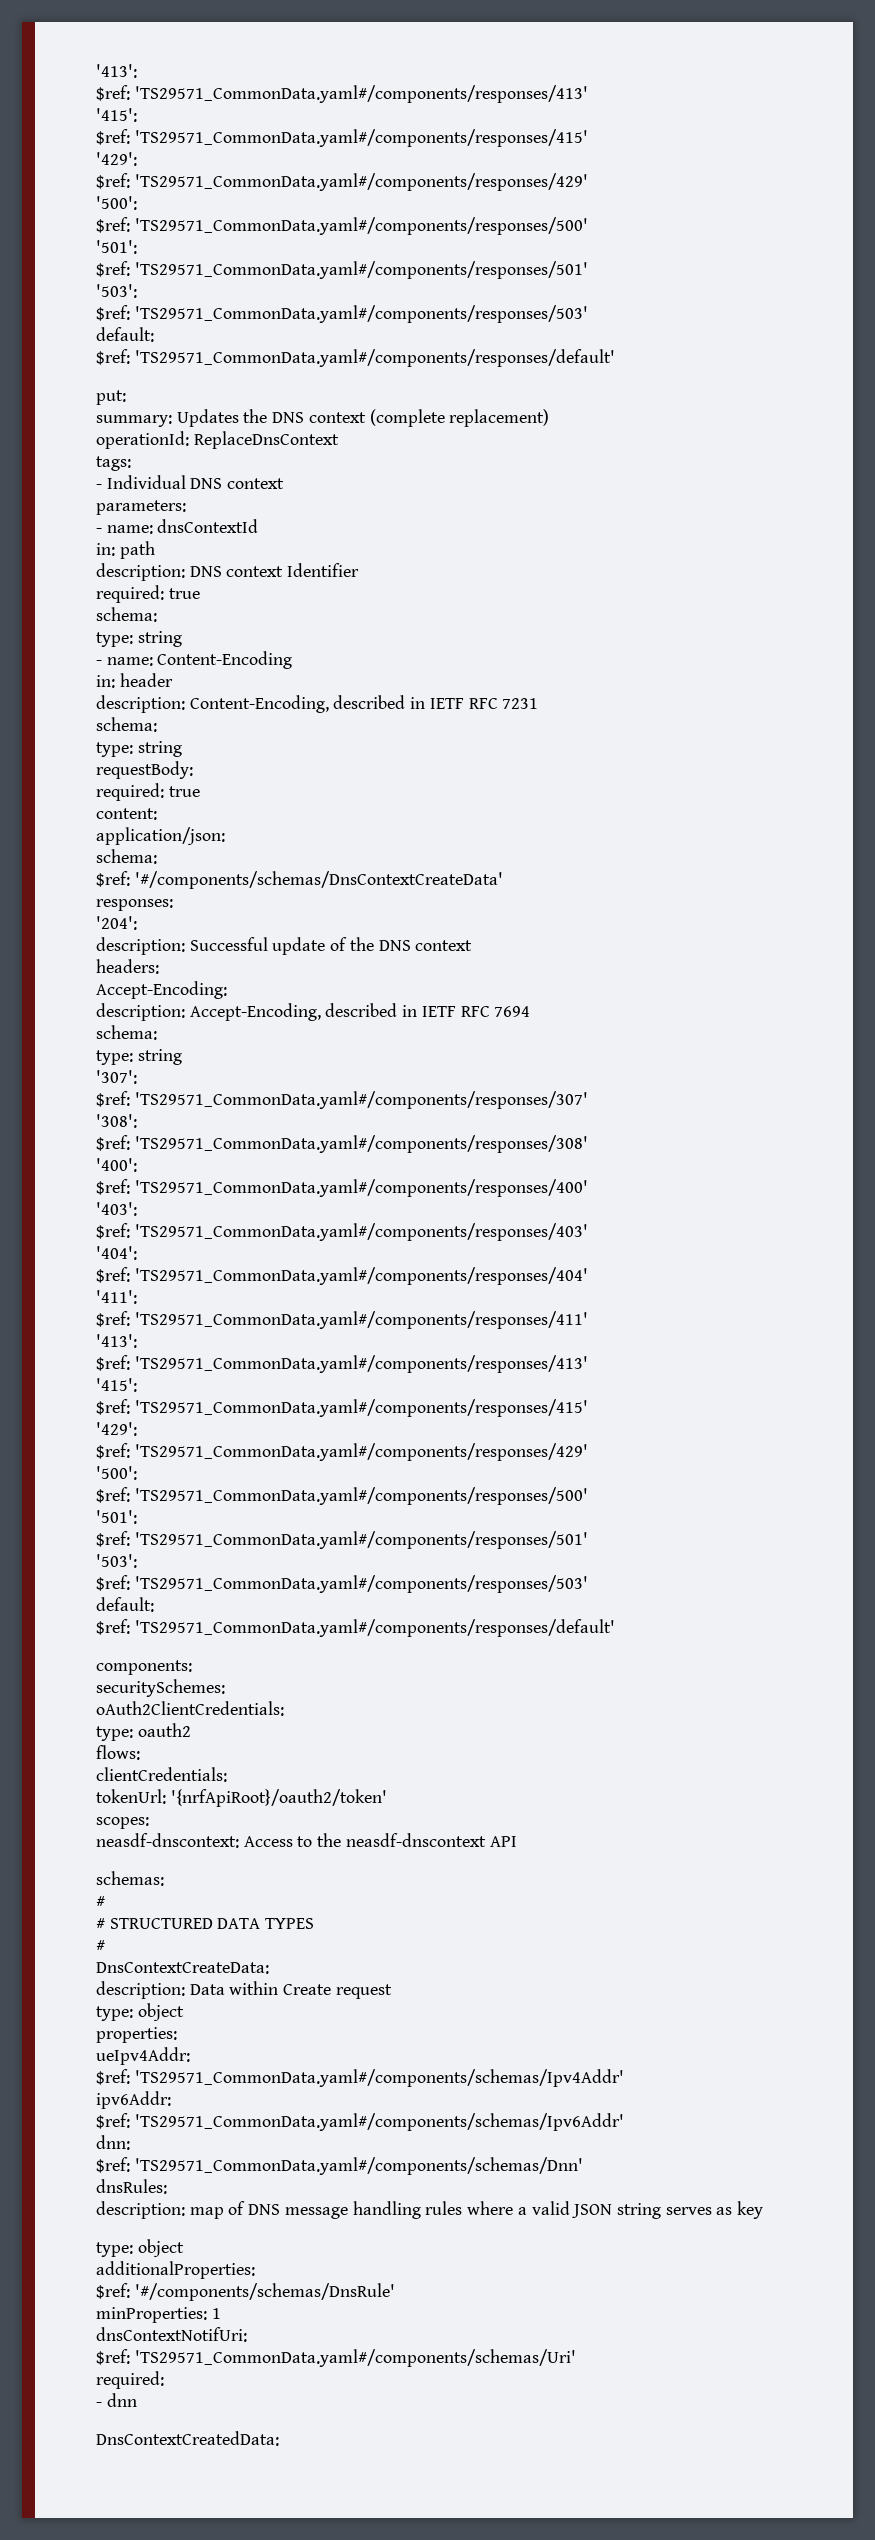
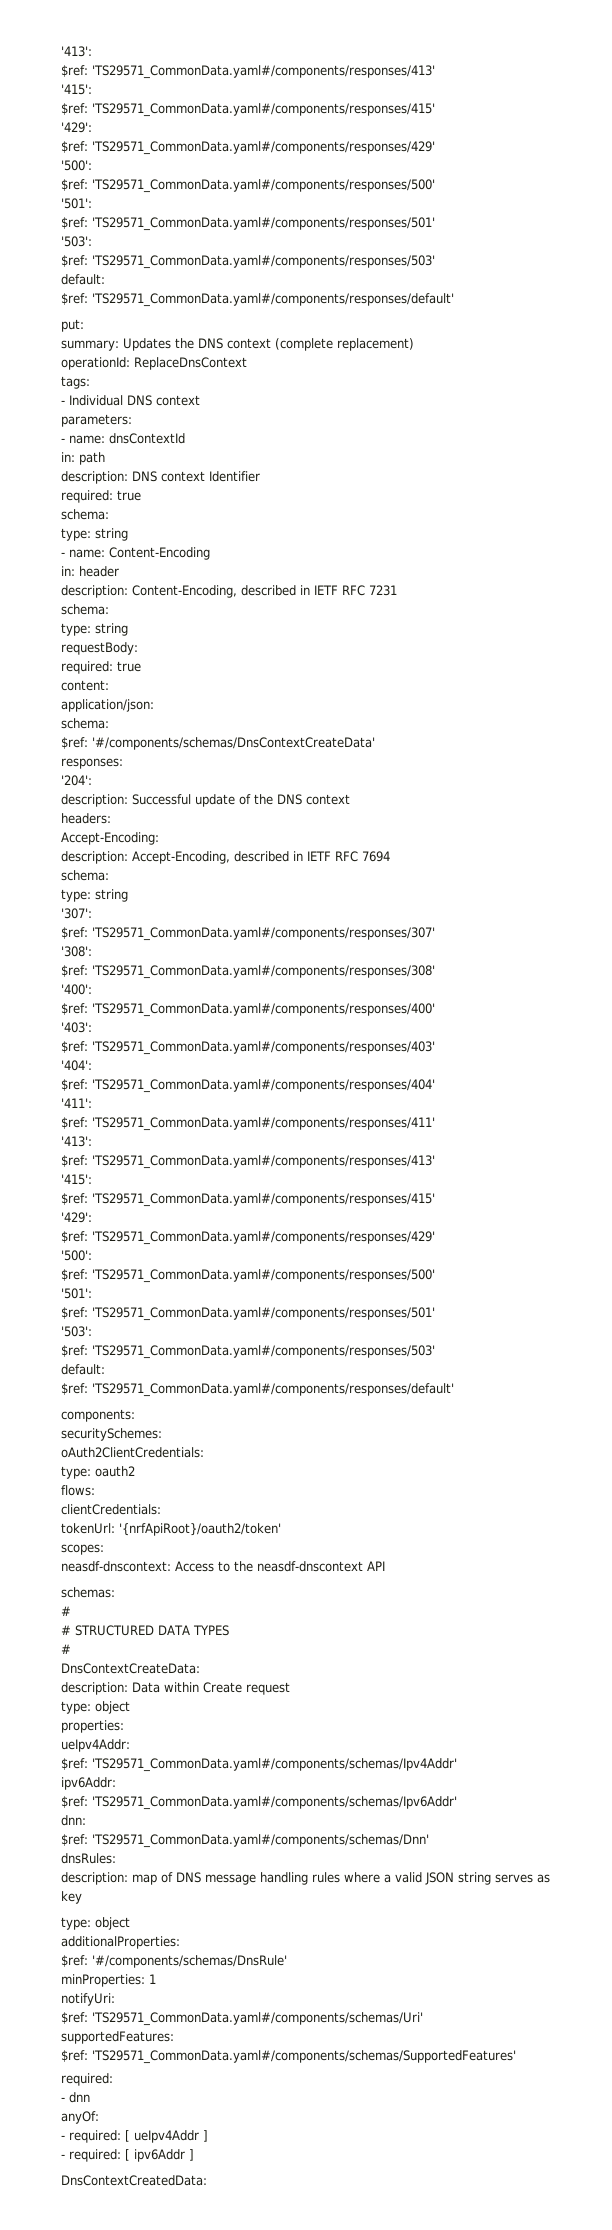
[96,2327,247,2342] dnsContextNotifUri: -> [61,1993,115,2006] notifyUri:
(576, 2358) none -> [61,2031,174,2044] [61,2050,516,2064] // supportedFeatures: // $ref: 'TS29571_CommonData.yaml#/components/schemas/SupportedFeatures'
(137, 2400) none -> [61,2111,99,2124] [61,2130,208,2143] [61,2149,194,2162] // anyOf: // - required: [ ueIpv4Addr ] // - required: [ ipv6Addr ]

